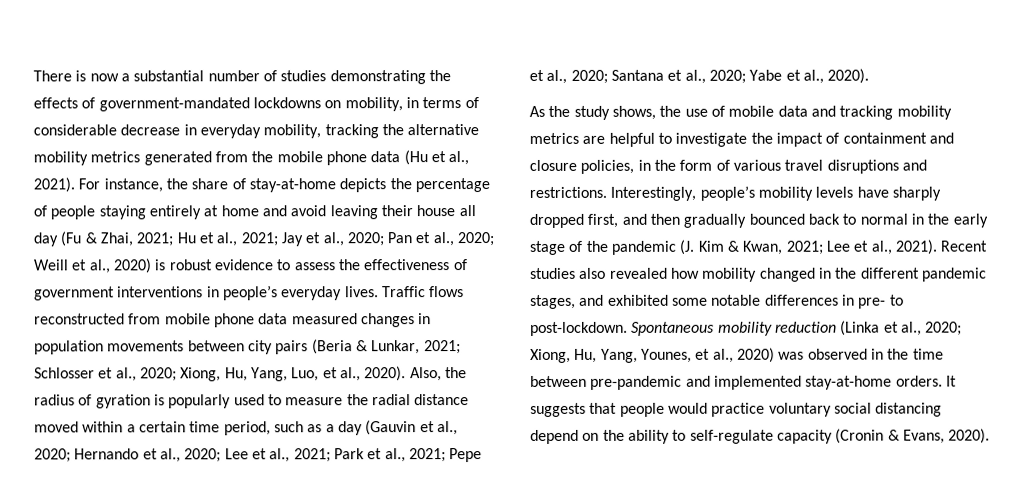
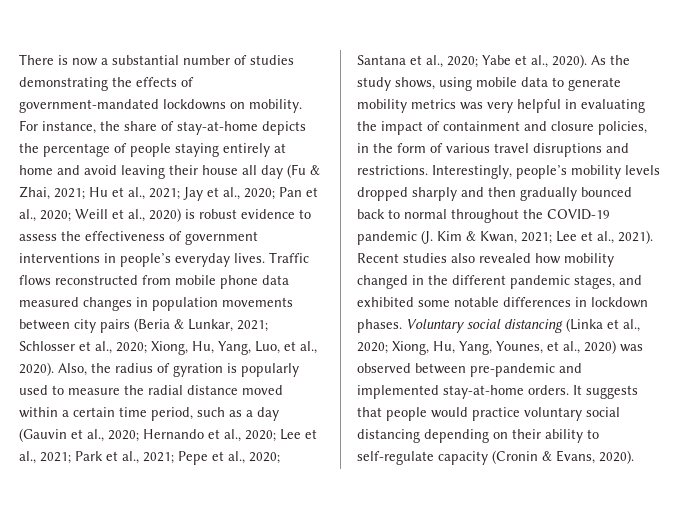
[344,97,479,112] [33,124,480,139] [33,150,470,166] [33,177,75,193] mobility, in terms of considerable decrease in everyday mobility, tracking the alternative mobility metrics generated from the mobile phone data (Hu et al., 2021). -> [249,99,302,113] mobility.
(870, 76) // -> (587, 61) none
[659,105,952,120] [529,132,748,147] the use of mobile data and tracking mobility metrics are helpful to investigate -> [439,77,621,91] [357,99,645,113] using mobile data to generate mobility metrics was very helpful in evaluating
[856,186,941,201] [529,213,619,228] have sharply dropped first, -> [357,187,457,201] dropped sharply
[910,213,988,228] [529,240,609,255] in the early stage of the -> [451,209,610,223] throughout the COVID-19
[858,294,904,309] [530,321,837,336] pre- to post-lockdown. Spontaneous mobility reduction -> [591,297,648,308] [357,319,563,333] lockdown phases. Voluntary social distancing
[870,348,944,360] in the time -> (411, 368) none
[530,429,625,444] depend on the -> [424,429,541,443] depending on their

